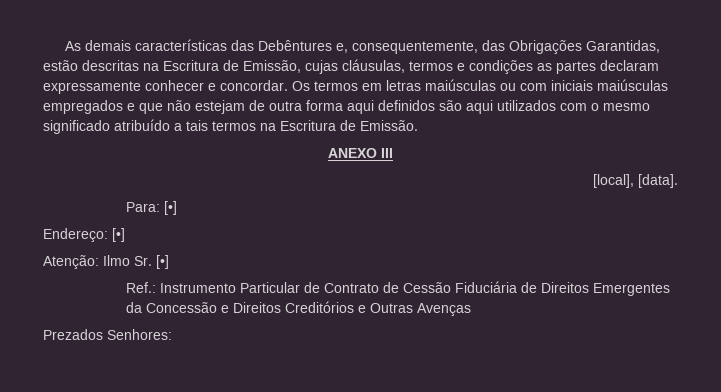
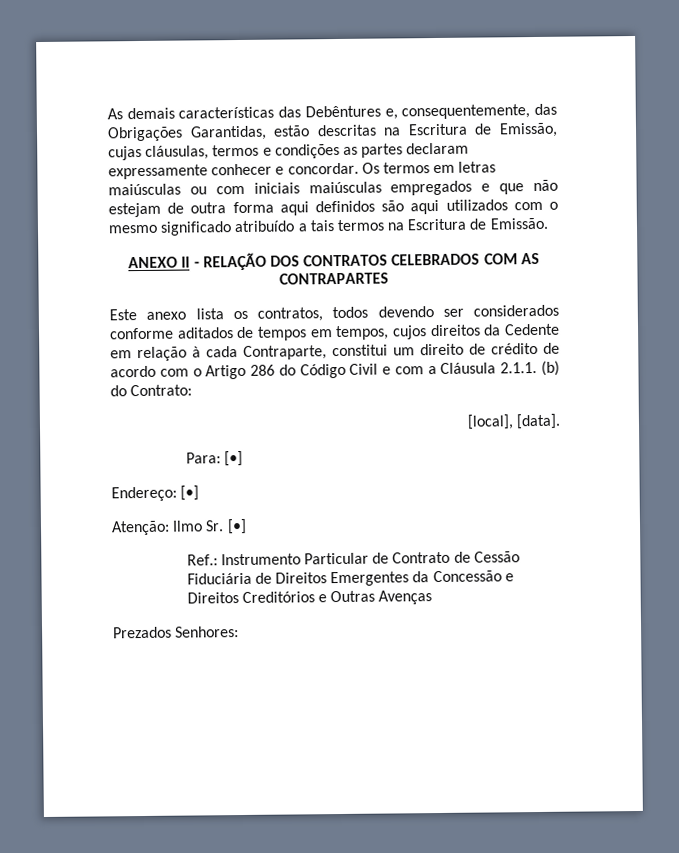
[381,148,393,158] III -> [181,252,540,271] [279,272,389,285] [109,304,559,322] [109,323,560,341] [110,342,560,362] [110,360,560,380] [110,384,193,397] II - RELAÇÃO DOS CONTRATOS CELEBRADOS COM AS CONTRAPARTES // Este anexo lista os contratos, todos devendo ser considerados conforme aditados de tempos em tempos, cujos direitos da Cedente em relação à cada Contraparte, constitui um direito de crédito de acordo com o Artigo 286 do Código Civil e com a Cláusula 2.1.1. (b) do Contrato:

